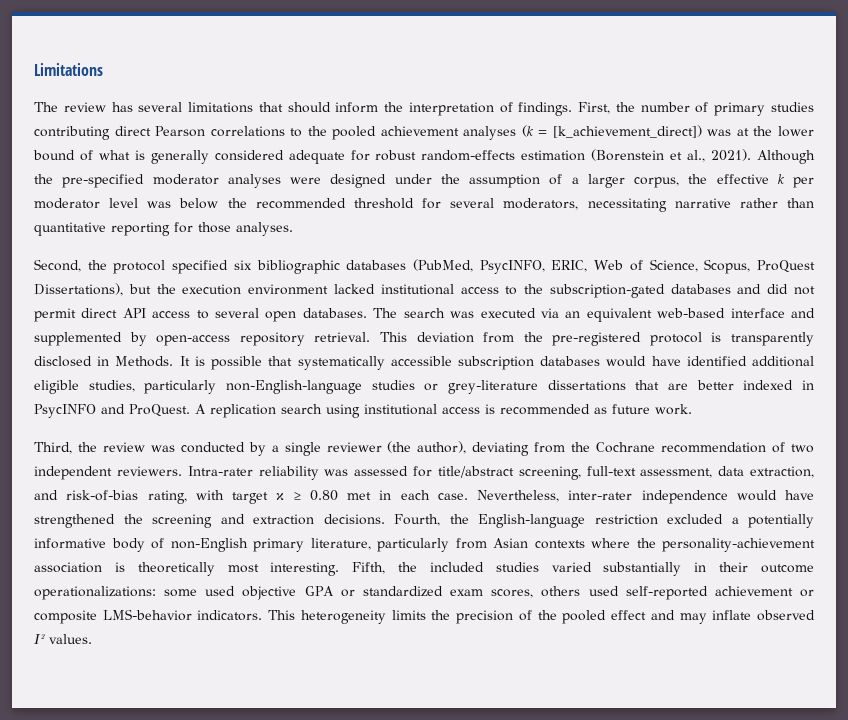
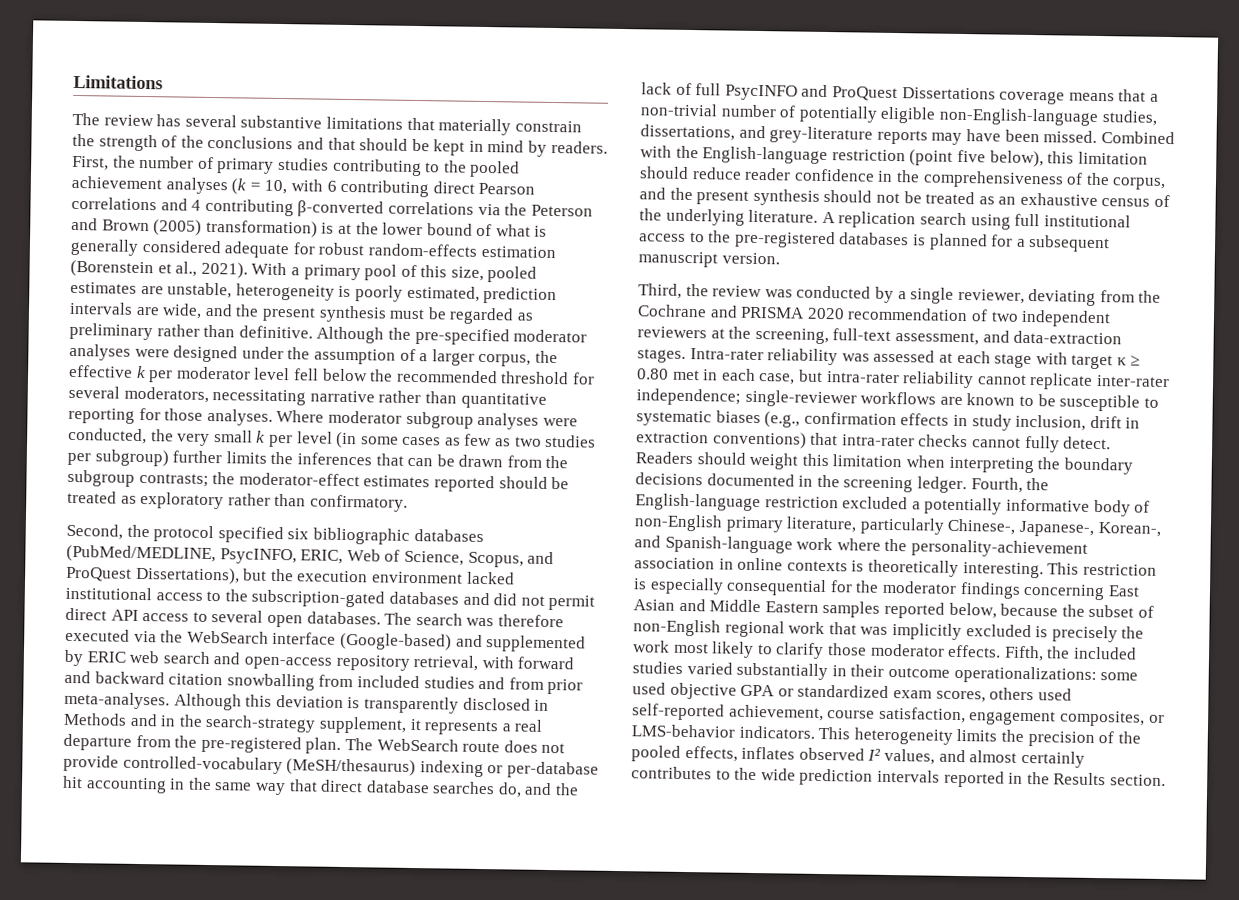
(183, 107) none -> [240,115,323,129] substantive
[287,102,573,116] should inform the interpretation of findings. -> [438,118,582,136] [72,133,608,157] materially constrain the strength of the conclusions and that should be kept in mind by readers.
[114,126,285,137] direct Pearson correlations -> (422, 167) none
[552,125,732,138] [k_achievement_direct]) was -> [264,179,536,198] [71,196,593,218] [71,217,335,238] 10, with 6 contributing direct Pearson correlations and 4 contributing β-converted correlations via the Peterson and Brown (2005) transformation) is
(752, 155) none -> [251,262,538,283] [70,281,558,305] [69,301,534,325] [69,322,313,341] With a primary pool of this size, pooled estimates are unstable, heterogeneity is poorly estimated, prediction intervals are wide, and the present synthesis must be regarded as preliminary rather than definitive.
[147,201,172,208] was -> [292,368,319,381] fell
(293, 229) none -> [276,409,578,430] [68,427,597,449] [67,449,569,469] [67,469,570,493] [67,490,408,512] Where moderator subgroup analyses were conducted, the very small k per level (in some cases as few as two studies per subgroup) further limits the inferences that can be drawn from the subgroup contrasts; the moderator-effect estimates reported should be treated as exploratory rather than confirmatory.
[413,259,474,272] (PubMed, -> [66,544,216,564] (PubMed/MEDLINE,
(751, 266) none -> [527,551,555,565] and
(475, 314) none -> [497,614,564,628] therefore
[565,308,815,322] [34,332,814,346] [34,356,814,370] [34,380,814,394] [34,404,190,418] an equivalent web-based interface and supplemented by open-access repository retrieval. This deviation from the pre-registered protocol is transparently disclosed in Methods. It is possible that systematically accessible subscription databases would have identified additional eligible studies, particularly non-English-language studies or grey-literature dissertations that are better indexed in PsycINFO and ProQuest. -> [160,630,587,653] [64,649,575,671] [64,670,584,695] [64,691,550,714] [63,712,544,736] [63,733,566,754] [63,754,599,779] [62,775,580,798] [641,82,1159,105] [640,103,1158,126] [640,124,1175,145] [640,145,1148,168] [639,166,1167,190] [639,187,1171,208] [639,208,819,226] the WebSearch interface (Google-based) and supplemented by ERIC web search and open-access repository retrieval, with forward and backward citation snowballing from included studies and from prior meta-analyses. Although this deviation is transparently disclosed in Methods and in the search-strategy supplement, it represents a real departure from the pre-registered plan. The WebSearch route does not provide controlled-vocabulary (MeSH/thesaurus) indexing or per-database hit accounting in the same way that direct database searches do, and the lack of full PsycINFO and ProQuest Dissertations coverage means that a non-trivial number of potentially eligible non-English-language studies, dissertations, and grey-literature reports may have been missed. Combined with the English-language restriction (point five below), this limitation should reduce reader confidence in the comprehensiveness of the corpus, and the present synthesis should not be treated as an exhaustive census of the underlying literature.
[364,404,692,415] institutional access is recommended as future work. -> [1014,213,1131,228] [639,230,1111,253] [638,251,780,268] full institutional access to the pre-registered databases is planned for a subsequent manuscript version.
[326,441,467,454] reviewer (the author), -> [957,288,1025,304] reviewer,
(656, 447) none -> [709,305,845,320] and PRISMA 2020
[116,466,814,480] [34,490,187,504] reviewers. Intra-rater reliability was assessed for title/abstract screening, full-text assessment, data extraction, and risk-of-bias rating, -> [637,326,1123,346] [637,348,1033,369] reviewers at the screening, full-text assessment, and data-extraction stages. Intra-rater reliability was assessed at each stage
[437,490,814,504] [34,514,385,528] case. Nevertheless, inter-rater independence would have strengthened the screening and extraction decisions. -> [758,369,1170,390] [636,388,1159,412] [636,410,1141,431] [636,431,1112,453] [635,451,1133,475] [635,472,967,494] case, but intra-rater reliability cannot replicate inter-rater independence; single-reviewer workflows are known to be susceptible to systematic biases (e.g., confirmation effects in study inclusion, drift in extraction conventions) that intra-rater checks cannot fully detect. Readers should weight this limitation when interpreting the boundary decisions documented in the screening ledger.
[455,538,815,552] [34,562,340,576] from Asian contexts where the personality-achievement association is theoretically most interesting. -> [947,518,1161,537] [634,535,1088,558] [634,557,1157,579] [633,577,1140,601] [633,598,1154,619] [633,619,1145,643] [633,640,1002,660] Chinese-, Japanese-, Korean-, and Spanish-language work where the personality-achievement association in online contexts is theoretically interesting. This restriction is especially consequential for the moderator findings concerning East Asian and Middle Eastern samples reported below, because the subset of non-English regional work that was implicitly excluded is precisely the work most likely to clarify those moderator effects.
[714,586,815,597] [34,610,97,624] achievement or composite -> [728,704,1165,727] achievement, course satisfaction, engagement composites, or
[611,610,816,624] [34,634,92,644] effect and may inflate observed I² values. -> [684,745,1085,768] [631,766,1166,788] effects, inflates observed I² values, and almost certainly contributes to the wide prediction intervals reported in the Results section.

